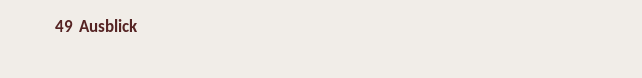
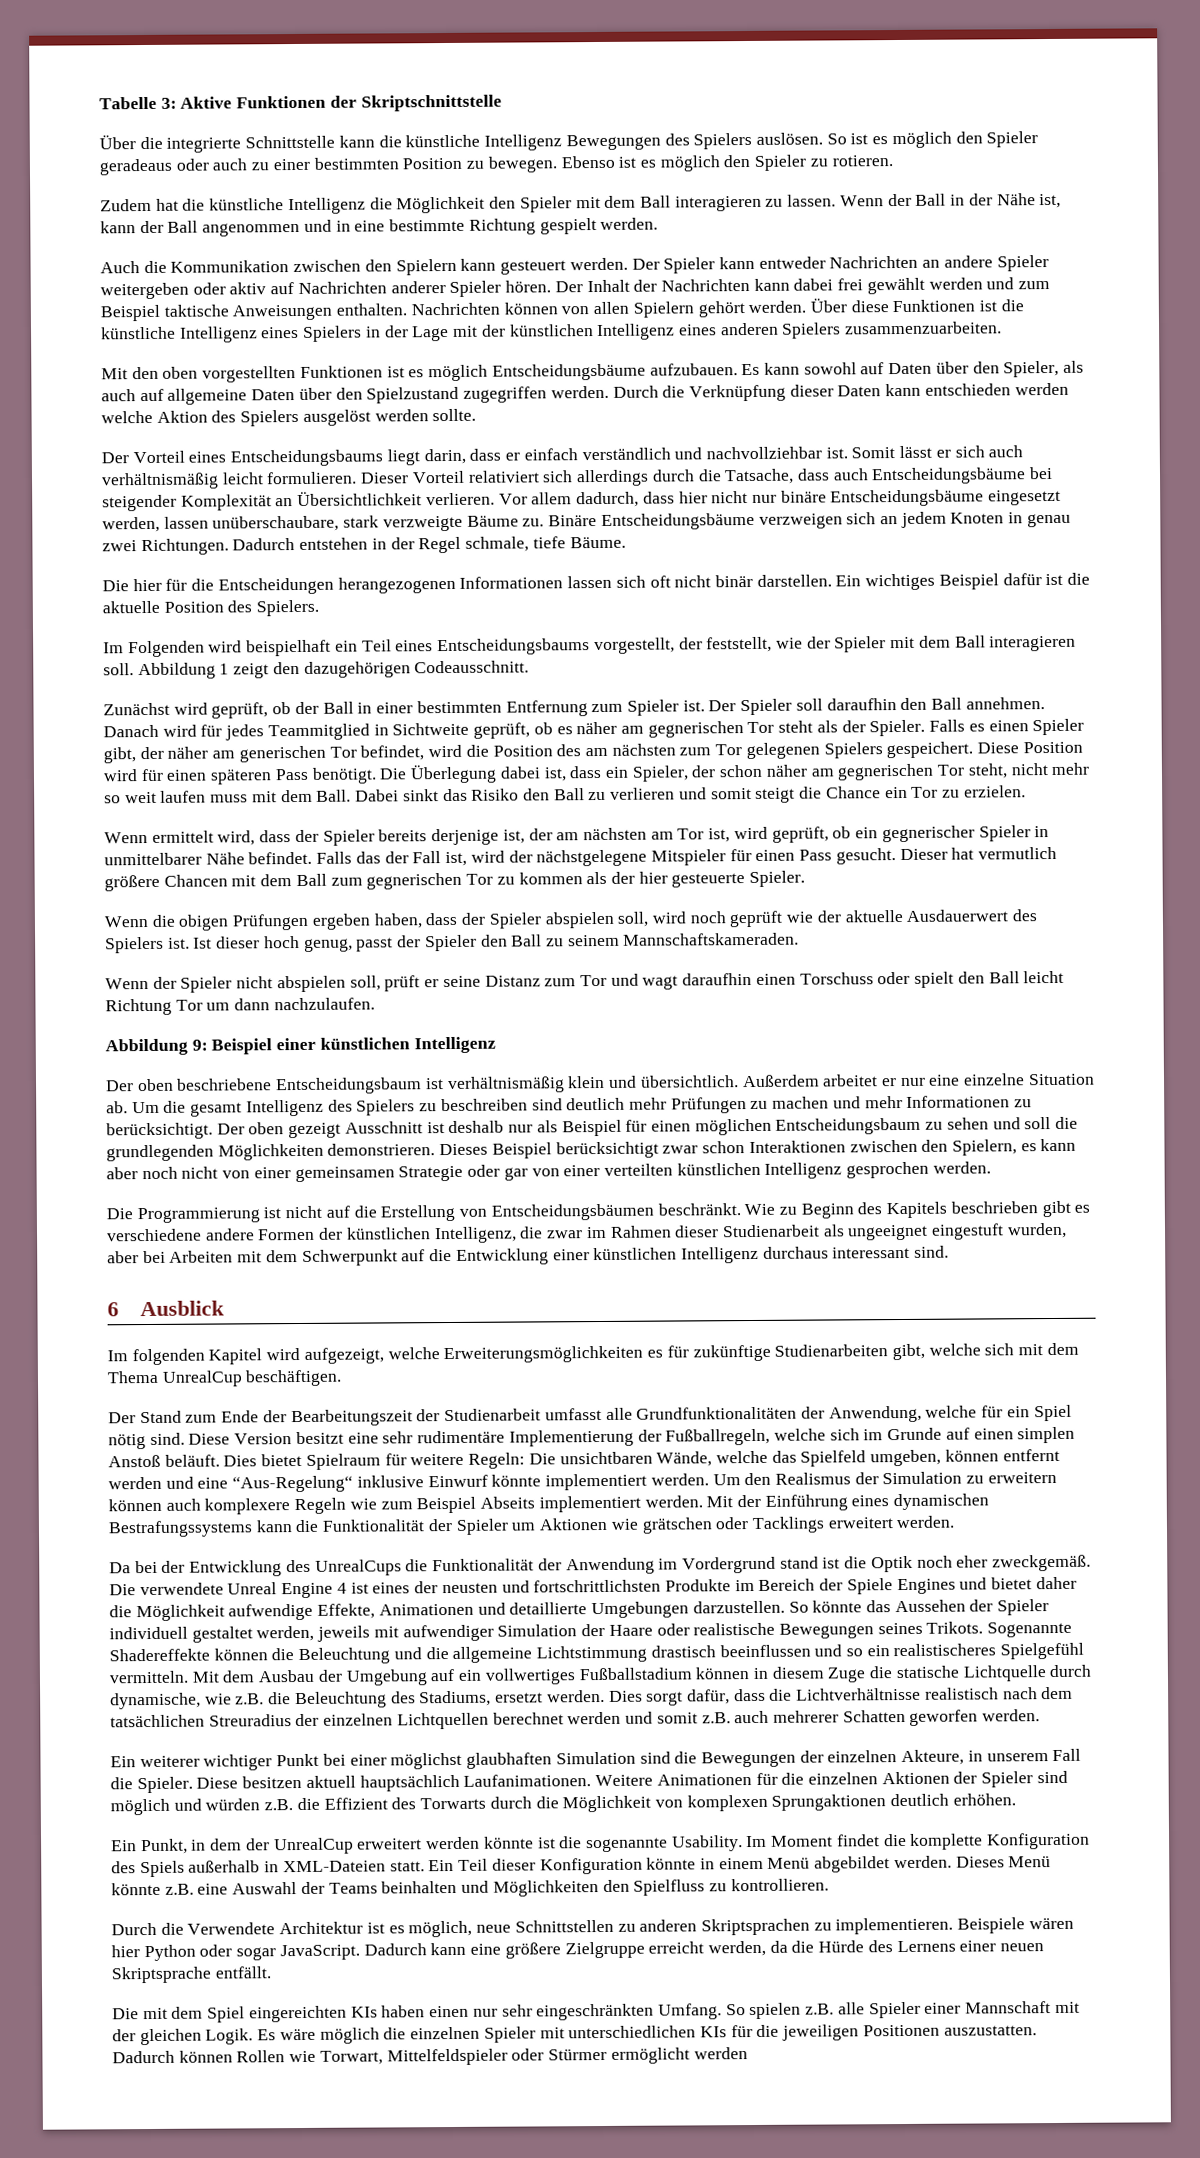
[55,19,138,32] 49 Ausblick -> [99,94,502,112] [99,131,1039,153] [99,154,893,176] [100,193,1062,215] [100,217,659,237] [100,255,1049,276] [100,277,1051,300] [100,298,1024,322] [101,321,1003,343] [101,360,1085,383] [101,382,1069,405] [101,408,477,427] [101,445,1024,467] [101,466,1054,490] [102,489,1062,512] [102,511,1071,533] [102,536,626,556] [102,572,1091,595] [102,599,320,617] [103,635,1077,658] [103,660,530,680] [103,697,1045,719] [103,718,1085,741] [103,741,1083,764] [103,762,1090,785] [104,785,1026,804] [104,825,1050,846] [104,846,1058,867] [104,870,806,892] [104,909,1038,931] [105,932,800,954] [105,970,1065,993] [105,997,375,1016] [105,1036,496,1056] [105,1073,1095,1095] [106,1095,1033,1117] [106,1116,1079,1140] [106,1138,1077,1162] [106,1161,991,1183] [106,1200,1091,1224] [106,1222,1067,1244] [107,1245,950,1266] [107,1300,225,1317] [107,1342,1079,1366] [107,1369,343,1387] [108,1404,1072,1427] [108,1426,1076,1450] [108,1448,1060,1470] [108,1471,1057,1493] [108,1493,990,1515] [108,1515,955,1538] [109,1554,1092,1577] [109,1576,1077,1599] [109,1599,1050,1622] [109,1621,1073,1643] [109,1642,1085,1665] [109,1664,1092,1686] [110,1686,1074,1710] [110,1709,1041,1730] [110,1748,1082,1771] [110,1770,1068,1794] [110,1793,1016,1816] [111,1832,1091,1855] [111,1855,1052,1878] [111,1878,829,1897] [111,1917,1074,1938] [111,1940,1045,1962] [111,1966,271,1984] [112,2001,1080,2023] [112,2024,1037,2046] [112,2047,748,2066] Tabelle 3: Aktive Funktionen der Skriptschnittstelle // Über die integrierte Schnittstelle kann die künstliche Intelligenz Bewegungen des Spielers auslösen. So ist es möglich den Spieler geradeaus oder auch zu einer bestimmten Position zu bewegen. Ebenso ist es möglich den Spieler zu rotieren. // Zudem hat die künstliche Intelligenz die Möglichkeit den Spieler mit dem Ball interagieren zu lassen. Wenn der Ball in der Nähe ist, kann der Ball angenommen und in eine bestimmte Richtung gespielt werden. // Auch die Kommunikation zwischen den Spielern kann gesteuert werden. Der Spieler kann entweder Nachrichten an andere Spieler weitergeben oder aktiv auf Nachrichten anderer Spieler hören. Der Inhalt der Nachrichten kann dabei frei gewählt werden und zum Beispiel taktische Anweisungen enthalten. Nachrichten können von allen Spielern gehört werden. Über diese Funktionen ist die künstliche Intelligenz eines Spielers in der Lage mit der künstlichen Intelligenz eines anderen Spielers zusammenzuarbeiten. // Mit den oben vorgestellten Funktionen ist es möglich Entscheidungsbäume aufzubauen. Es kann sowohl auf Daten über den Spieler, als auch auf allgemeine Daten über den Spielzustand zugegriffen werden. Durch die Verknüpfung dieser Daten kann entschieden werden welche Aktion des Spielers ausgelöst werden sollte. // Der Vorteil eines Entscheidungsbaums liegt darin, dass er einfach verständlich und nachvollziehbar ist. Somit lässt er sich auch verhältnismäßig leicht formulieren. Dieser Vorteil relativiert sich allerdings durch die Tatsache, dass auch Entscheidungsbäume bei steigender Komplexität an Übersichtlichkeit verlieren. Vor allem dadurch, dass hier nicht nur binäre Entscheidungsbäume eingesetzt werden, lassen unüberschaubare, stark verzweigte Bäume zu. Binäre Entscheidungsbäume verzweigen sich an jedem Knoten in genau zwei Richtungen. Dadurch entstehen in der Regel schmale, tiefe Bäume. // Die hier für die Entscheidungen herangezogenen Informationen lassen sich oft nicht binär darstellen. Ein wichtiges Beispiel dafür ist die aktuelle Position des Spielers. // Im Folgenden wird beispielhaft ein Teil eines Entscheidungsbaums vorgestellt, der feststellt, wie der Spieler mit dem Ball interagieren soll. Abbildung 1 zeigt den dazugehörigen Codeausschnitt. // Zunächst wird geprüft, ob der Ball in einer bestimmten Entfernung zum Spieler ist. Der Spieler soll daraufhin den Ball annehmen. Danach wird für jedes Teammitglied in Sichtweite geprüft, ob es näher am gegnerischen Tor steht als der Spieler. Falls es einen Spieler gibt, der näher am generischen Tor befindet, wird die Position des am nächsten zum Tor gelegenen Spielers gespeichert. Diese Position wird für einen späteren Pass benötigt. Die Überlegung dabei ist, dass ein Spieler, der schon näher am gegnerischen Tor steht, nicht mehr so weit laufen muss mit dem Ball. Dabei sinkt das Risiko den Ball zu verlieren und somit steigt die Chance ein Tor zu erzielen. // Wenn ermittelt wird, dass der Spieler bereits derjenige ist, der am nächsten am Tor ist, wird geprüft, ob ein gegnerischer Spieler in unmittelbarer Nähe befindet. Falls das der Fall ist, wird der nächstgelegene Mitspieler für einen Pass gesucht. Dieser hat vermutlich größere Chancen mit dem Ball zum gegnerischen Tor zu kommen als der hier gesteuerte Spieler. // Wenn die obigen Prüfungen ergeben haben, dass der Spieler abspielen soll, wird noch geprüft wie der aktuelle Ausdauerwert des Spielers ist. Ist dieser hoch genug, passt der Spieler den Ball zu seinem Mannschaftskameraden. // Wenn der Spieler nicht abspielen soll, prüft er seine Distanz zum Tor und wagt daraufhin einen Torschuss oder spielt den Ball leicht Richtung Tor um dann nachzulaufen. // Abbildung 9: Beispiel einer künstlichen Intelligenz // Der oben beschriebene Entscheidungsbaum ist verhältnismäßig klein und übersichtlich. Außerdem arbeitet er nur eine einzelne Situation ab. Um die gesamt Intelligenz des Spielers zu beschreiben sind deutlich mehr Prüfungen zu machen und mehr Informationen zu berücksichtigt. Der oben gezeigt Ausschnitt ist deshalb nur als Beispiel für einen möglichen Entscheidungsbaum zu sehen und soll die grundlegenden Möglichkeiten demonstrieren. Dieses Beispiel berücksichtigt zwar schon Interaktionen zwischen den Spielern, es kann aber noch nicht von einer gemeinsamen Strategie oder gar von einer verteilten künstlichen Intelligenz gesprochen werden. // Die Programmierung ist nicht auf die Erstellung von Entscheidungsbäumen beschränkt. Wie zu Beginn des Kapitels beschrieben gibt es verschiedene andere Formen der künstlichen Intelligenz, die zwar im Rahmen dieser Studienarbeit als ungeeignet eingestuft wurden, aber bei Arbeiten mit dem Schwerpunkt auf die Entwicklung einer künstlichen Intelligenz durchaus interessant sind. // 6 Ausblick // Im folgenden Kapitel wird aufgezeigt, welche Erweiterungsmöglichkeiten es für zukünftige Studienarbeiten gibt, welche sich mit dem Thema UnrealCup beschäftigen. // Der Stand zum Ende der Bearbeitungszeit der Studienarbeit umfasst alle Grundfunktionalitäten der Anwendung, welche für ein Spiel nötig sind. Diese Version besitzt eine sehr rudimentäre Implementierung der Fußballregeln, welche sich im Grunde auf einen simplen Anstoß beläuft. Dies bietet Spielraum für weitere Regeln: Die unsichtbaren Wände, welche das Spielfeld umgeben, können entfernt werden und eine “Aus-Regelung“ inklusive Einwurf könnte implementiert werden. Um den Realismus der Simulation zu erweitern können auch komplexere Regeln wie zum Beispiel Abseits implementiert werden. Mit der Einführung eines dynamischen Bestrafungssystems kann die Funktionalität der Spieler um Aktionen wie grätschen oder Tacklings erweitert werden. // Da bei der Entwicklung des UnrealCups die Funktionalität der Anwendung im Vordergrund stand ist die Optik noch eher zweckgemäß. Die verwendete Unreal Engine 4 ist eines der neusten und fortschrittlichsten Produkte im Bereich der Spiele Engines und bietet daher die Möglichkeit aufwendige Effekte, Animationen und detaillierte Umgebungen darzustellen. So könnte das Aussehen der Spieler individuell gestaltet werden, jeweils mit aufwendiger Simulation der Haare oder realistische Bewegungen seines Trikots. Sogenannte Shadereffekte können die Beleuchtung und die allgemeine Lichtstimmung drastisch beeinflussen und so ein realistischeres Spielgefühl vermitteln. Mit dem Ausbau der Umgebung auf ein vollwertiges Fußballstadium können in diesem Zuge die statische Lichtquelle durch dynamische, wie z.B. die Beleuchtung des Stadiums, ersetzt werden. Dies sorgt dafür, dass die Lichtverhältnisse realistisch nach dem tatsächlichen Streuradius der einzelnen Lichtquellen berechnet werden und somit z.B. auch mehrerer Schatten geworfen werden. // Ein weiterer wichtiger Punkt bei einer möglichst glaubhaften Simulation sind die Bewegungen der einzelnen Akteure, in unserem Fall die Spieler. Diese besitzen aktuell hauptsächlich Laufanimationen. Weitere Animationen für die einzelnen Aktionen der Spieler sind möglich und würden z.B. die Effizient des Torwarts durch die Möglichkeit von komplexen Sprungaktionen deutlich erhöhen. // Ein Punkt, in dem der UnrealCup erweitert werden könnte ist die sogenannte Usability. Im Moment findet die komplette Konfiguration des Spiels außerhalb in XML-Dateien statt. Ein Teil dieser Konfiguration könnte in einem Menü abgebildet werden. Dieses Menü könnte z.B. eine Auswahl der Teams beinhalten und Möglichkeiten den Spielfluss zu kontrollieren. // Durch die Verwendete Architektur ist es möglich, neue Schnittstellen zu anderen Skriptsprachen zu implementieren. Beispiele wären hier Python oder sogar JavaScript. Dadurch kann eine größere Zielgruppe erreicht werden, da die Hürde des Lernens einer neuen Skriptsprache entfällt. // Die mit dem Spiel eingereichten KIs haben einen nur sehr eingeschränkten Umfang. So spielen z.B. alle Spieler einer Mannschaft mit der gleichen Logik. Es wäre möglich die einzelnen Spieler mit unterschiedlichen KIs für die jeweiligen Positionen auszustatten. Dadurch können Rollen wie Torwart, Mittelfeldspieler oder Stürmer ermöglicht werden

